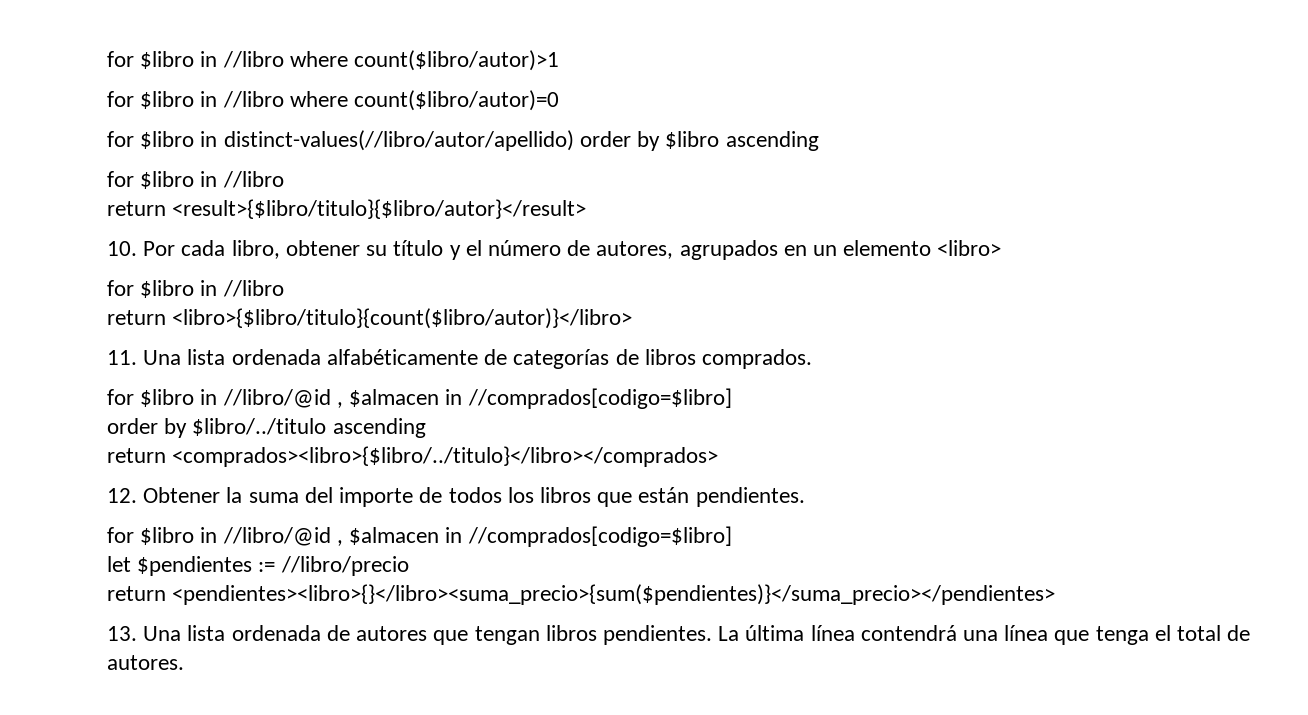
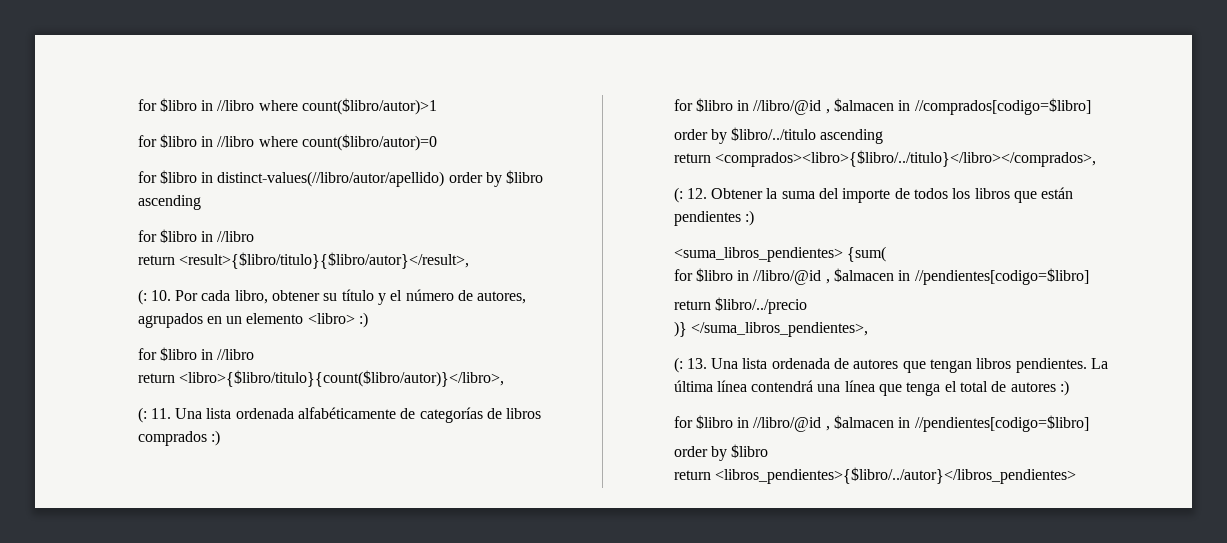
[172,199,587,219] <result>{$libro/titulo}{$libro/autor}</result> // -> [178,252,469,269] [137,289,147,305] <result>{$libro/titulo}{$libro/autor}</result>, // (:
[107,280,284,298] [107,308,633,329] // for $libro in //libro // return <libro>{$libro/titulo}{count($libro/autor)}</libro> // -> [359,312,369,328] [137,347,255,361] [137,370,504,387] [137,407,147,423] :) // for $libro in //libro // return <libro>{$libro/titulo}{count($libro/autor)}</libro>, // (:
[701,349,812,369] comprados. -> [137,430,220,446] comprados :)
[172,446,719,467] <comprados><libro>{$libro/../titulo}</libro></comprados> // -> [714,150,1096,167] [673,187,683,203] <comprados><libro>{$libro/../titulo}</libro></comprados>, // (:
[695,487,805,507] [107,526,732,547] [107,556,409,576] [107,584,1056,605] pendientes. // for $libro in //libro/@id , $almacen in //comprados[codigo=$libro] // let $pendientes := //libro/precio // return <pendientes><libro>{}</libro><suma_precio>{sum($pendientes)}</suma_precio></pendientes> // -> [673,210,754,226] [673,246,886,262] [673,268,1089,285] [673,297,807,314] [673,321,868,337] [673,357,683,373] pendientes :) // <suma_libros_pendientes> {sum( // for $libro in //libro/@id , $almacen in //pendientes[codigo=$libro] // return $libro/../precio // )} </suma_libros_pendientes>, // (:
[107,655,185,670] autores. -> [1010,380,1070,396] [673,415,1089,432] [673,444,769,461] [673,467,1076,484] autores :) // for $libro in //libro/@id , $almacen in //pendientes[codigo=$libro] // order by $libro // return <libros_pendientes>{$libro/../autor}</libros_pendientes>

